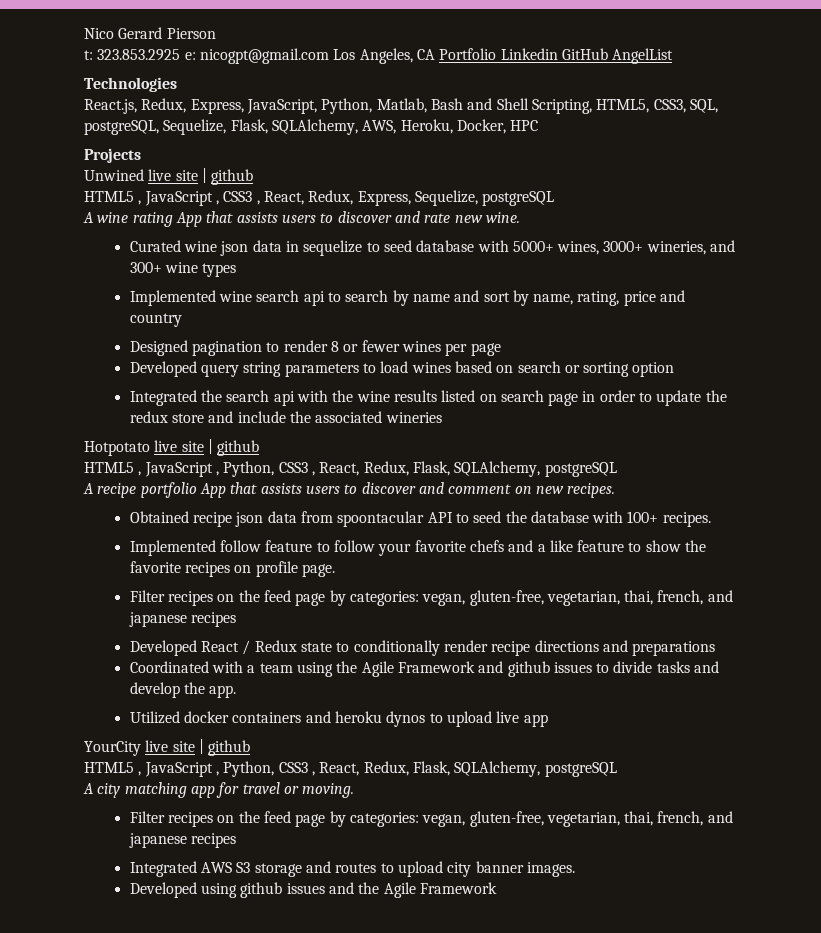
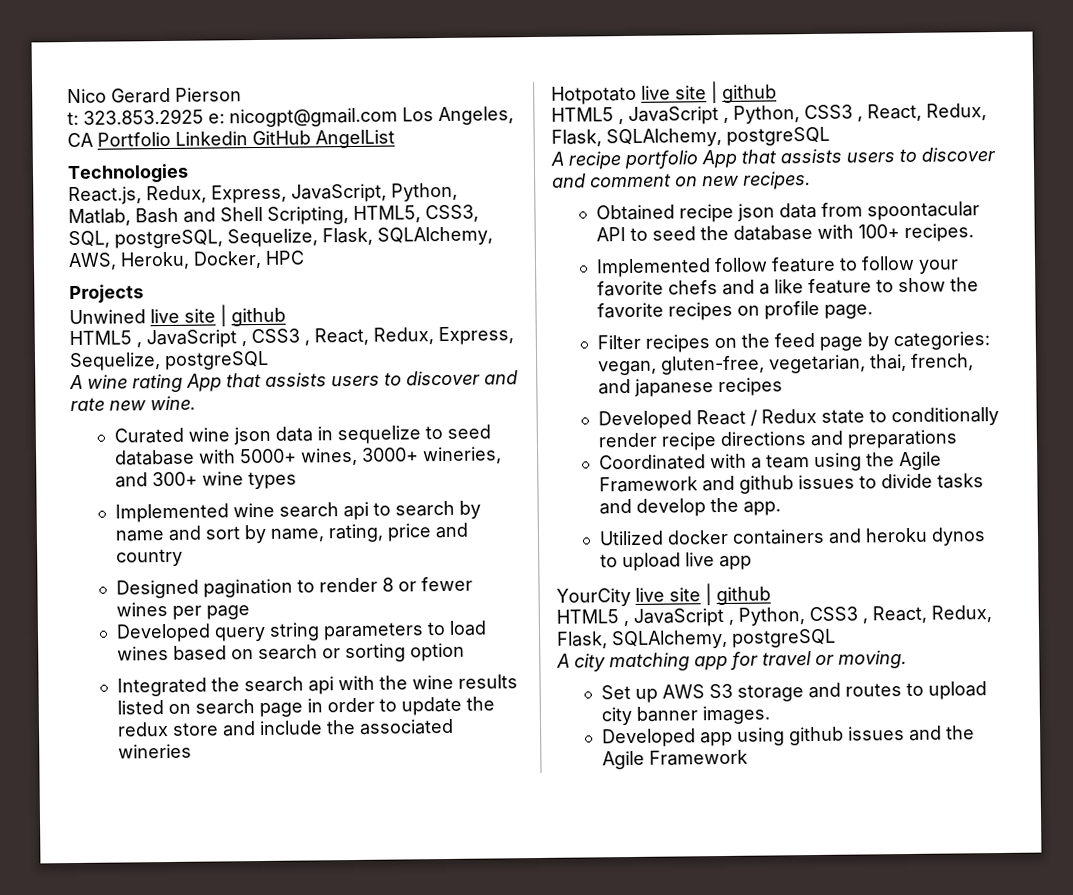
[129,811,733,827] [128,833,236,848] [129,861,197,877] Filter recipes on the feed page by categories: vegan, gluten-free, vegetarian, thai, french, and japanese recipes // Integrated -> [600,684,658,703] Set up
(197, 890) none -> [699,731,733,747] app

